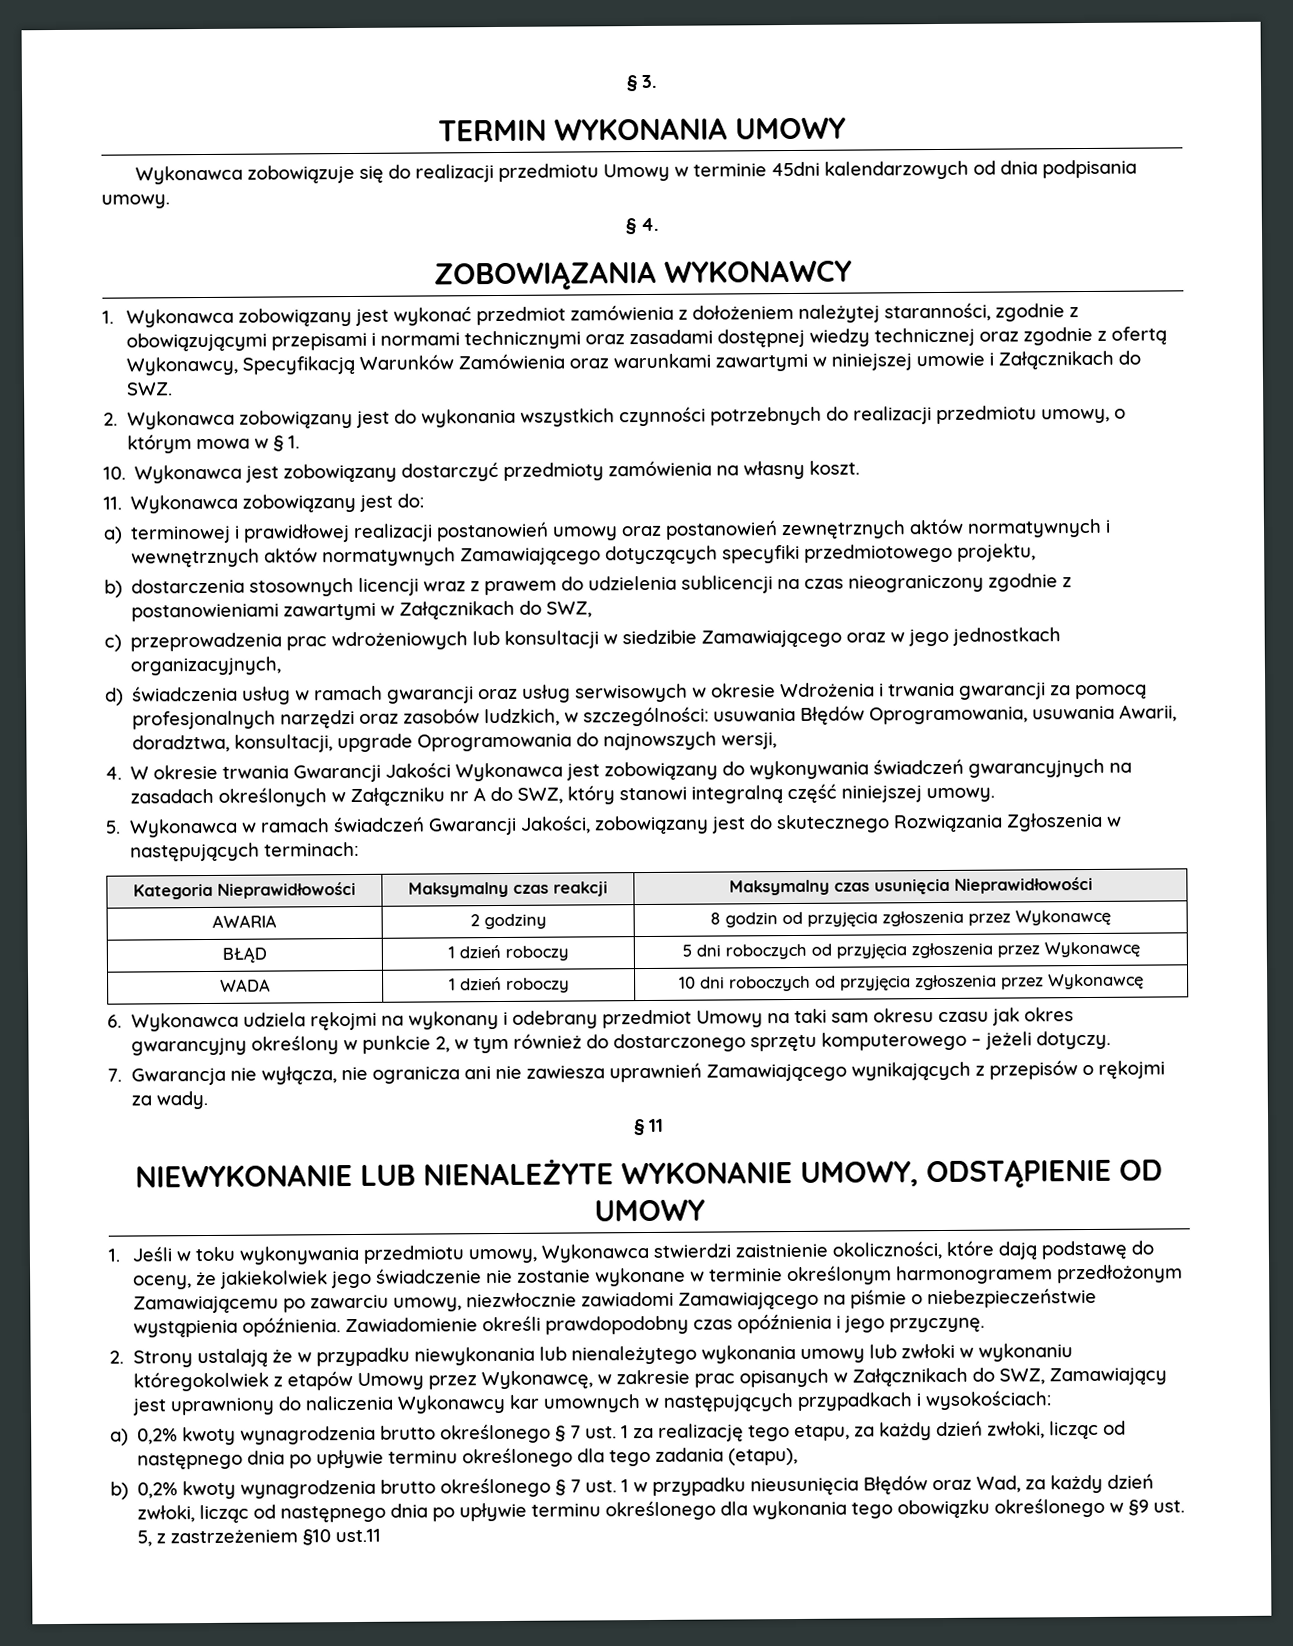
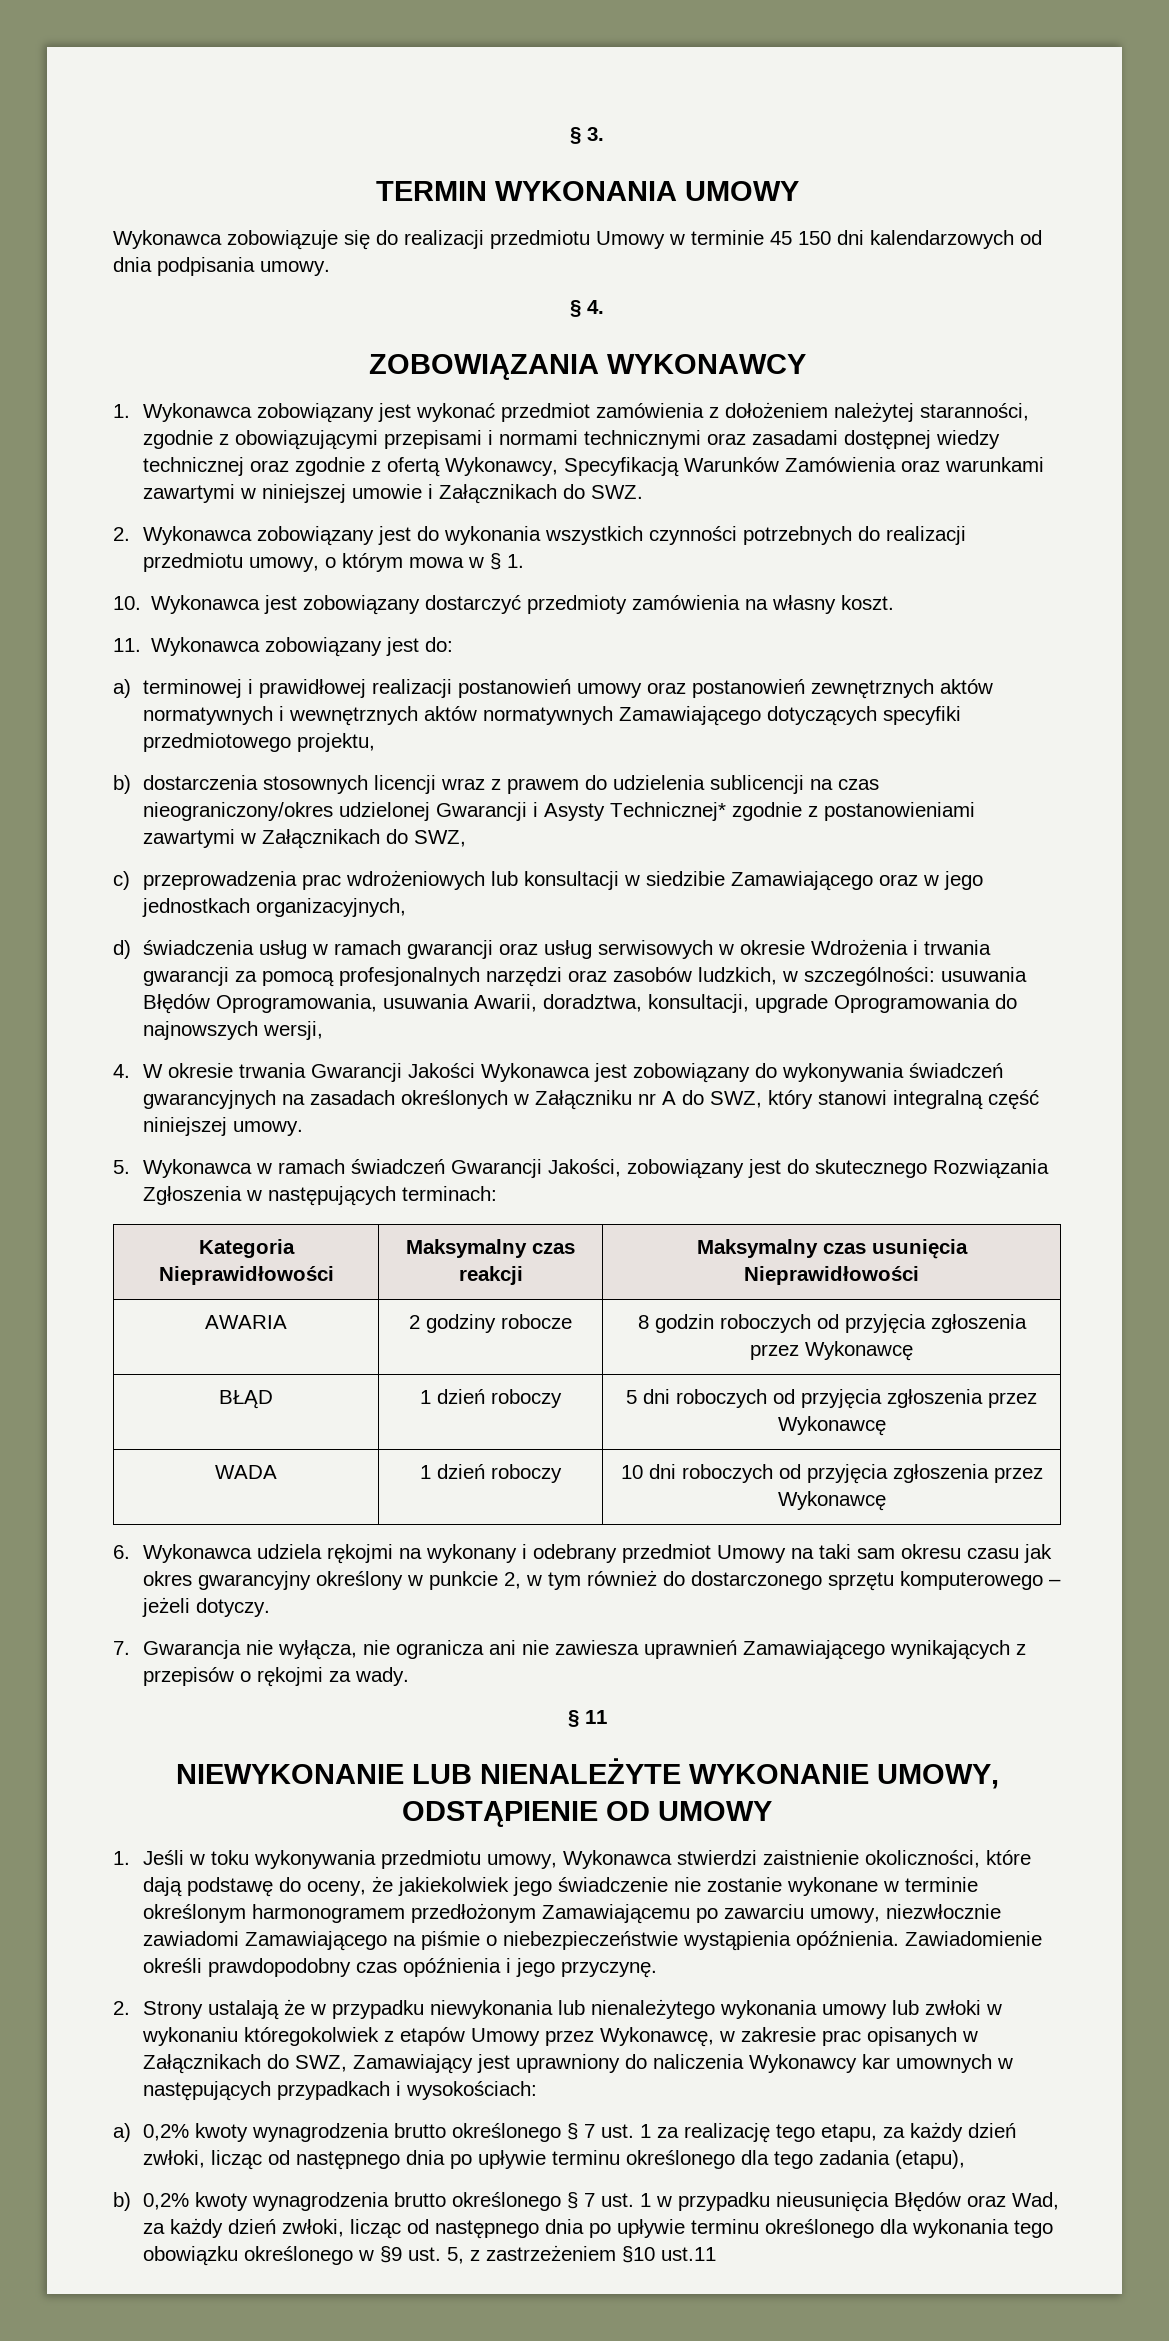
[771,161,821,177] 45dni -> [770,230,864,245] 45 150 dni
[848,574,985,593] nieograniczony -> [142,802,726,821] nieograniczony/okres udzielonej Gwarancji i Asysty Technicznej*
(547, 921) none -> [501,1314,572,1329] robocze
(778, 920) none -> [719,1314,811,1333] roboczych

